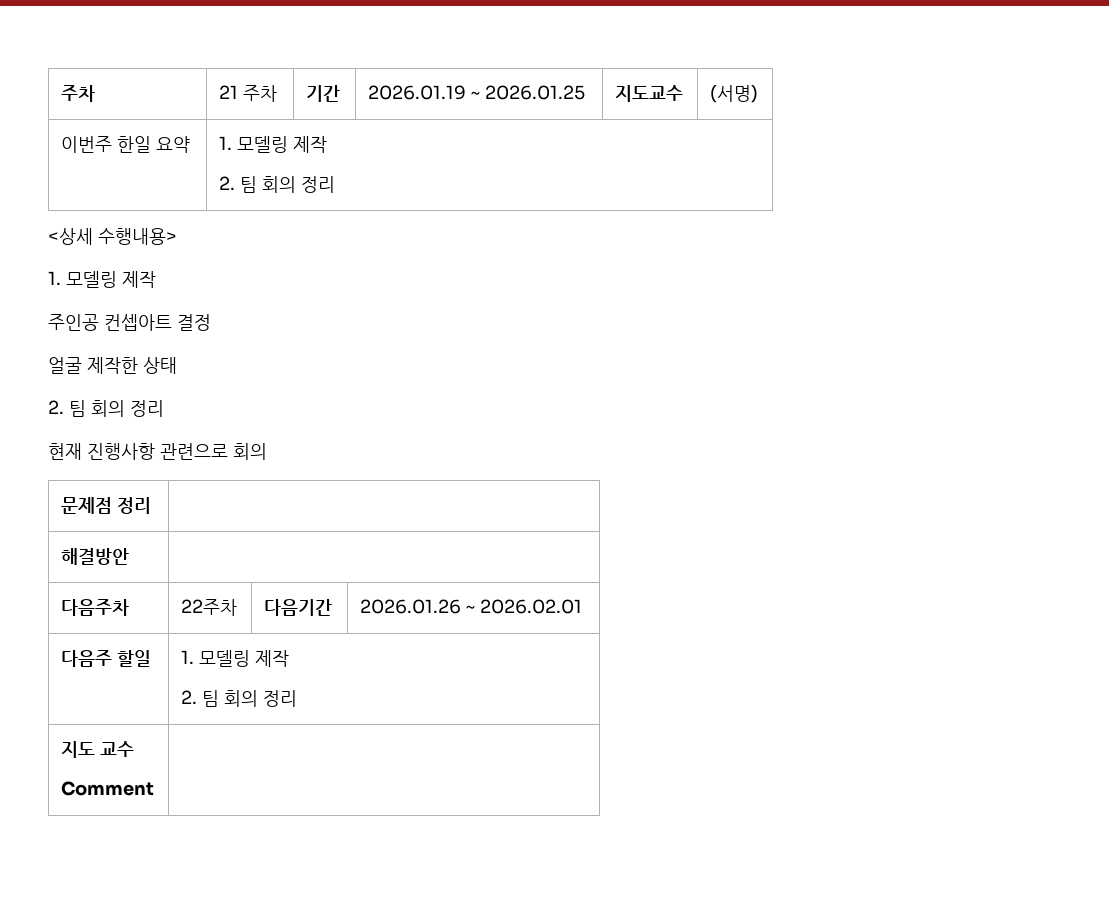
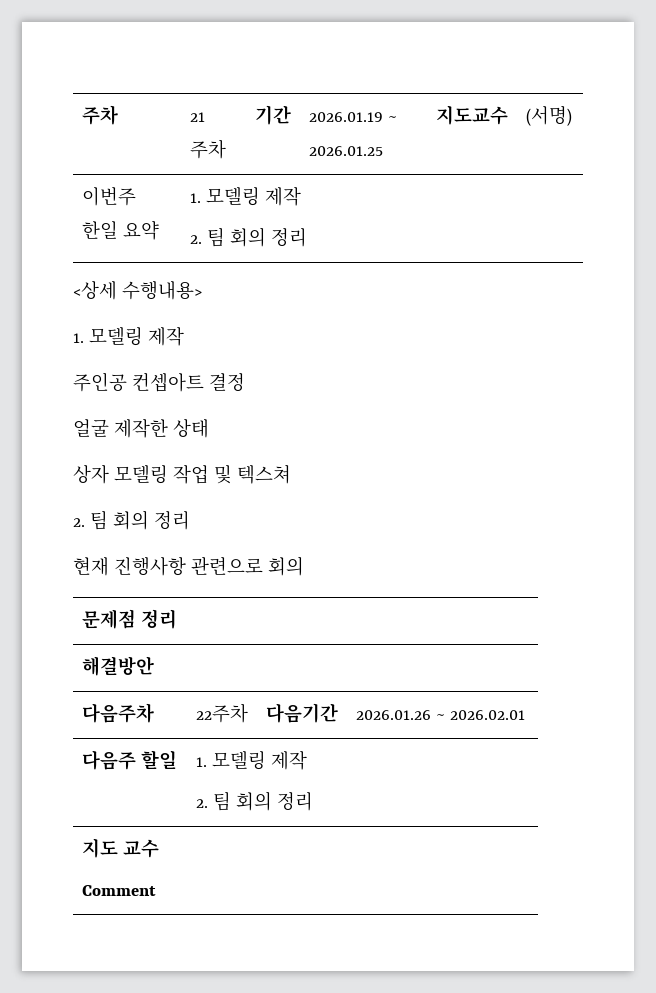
(177, 365) none -> [73,464,291,484] // 상자 모델링 작업 및 텍스쳐

